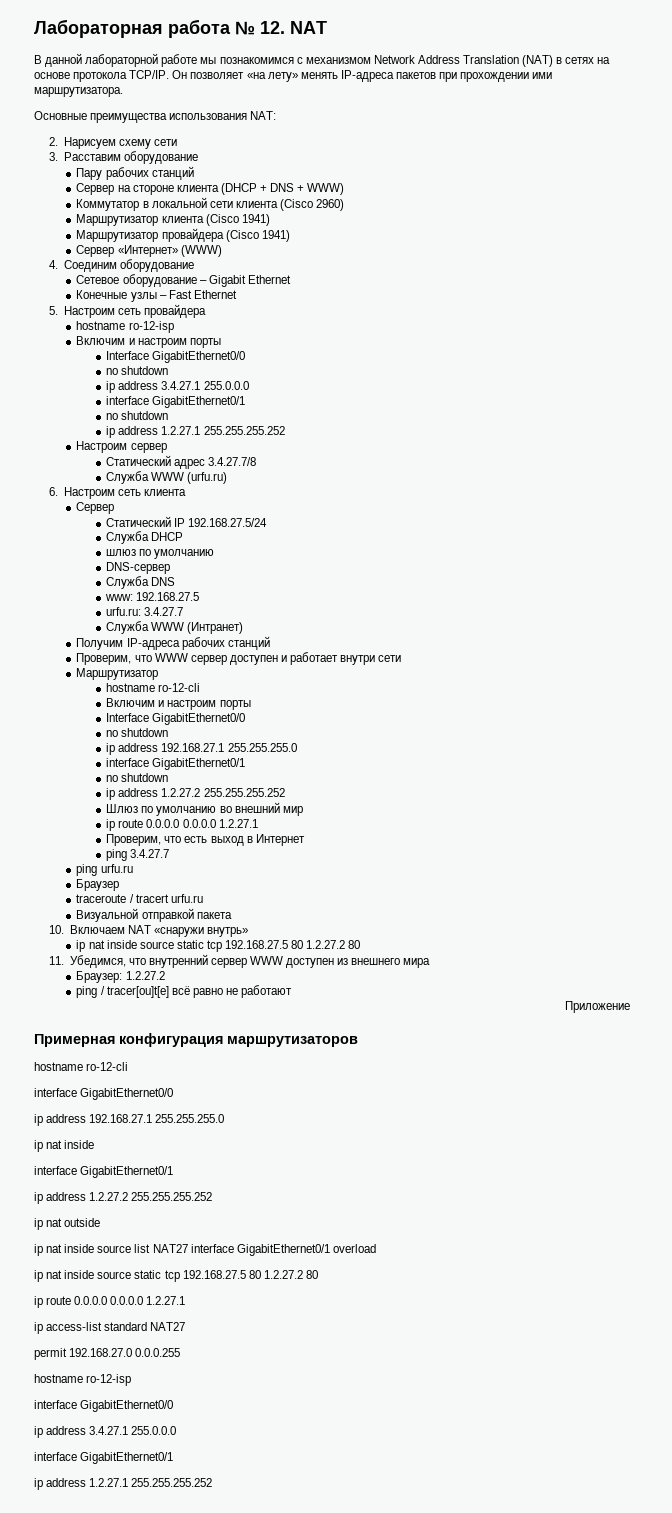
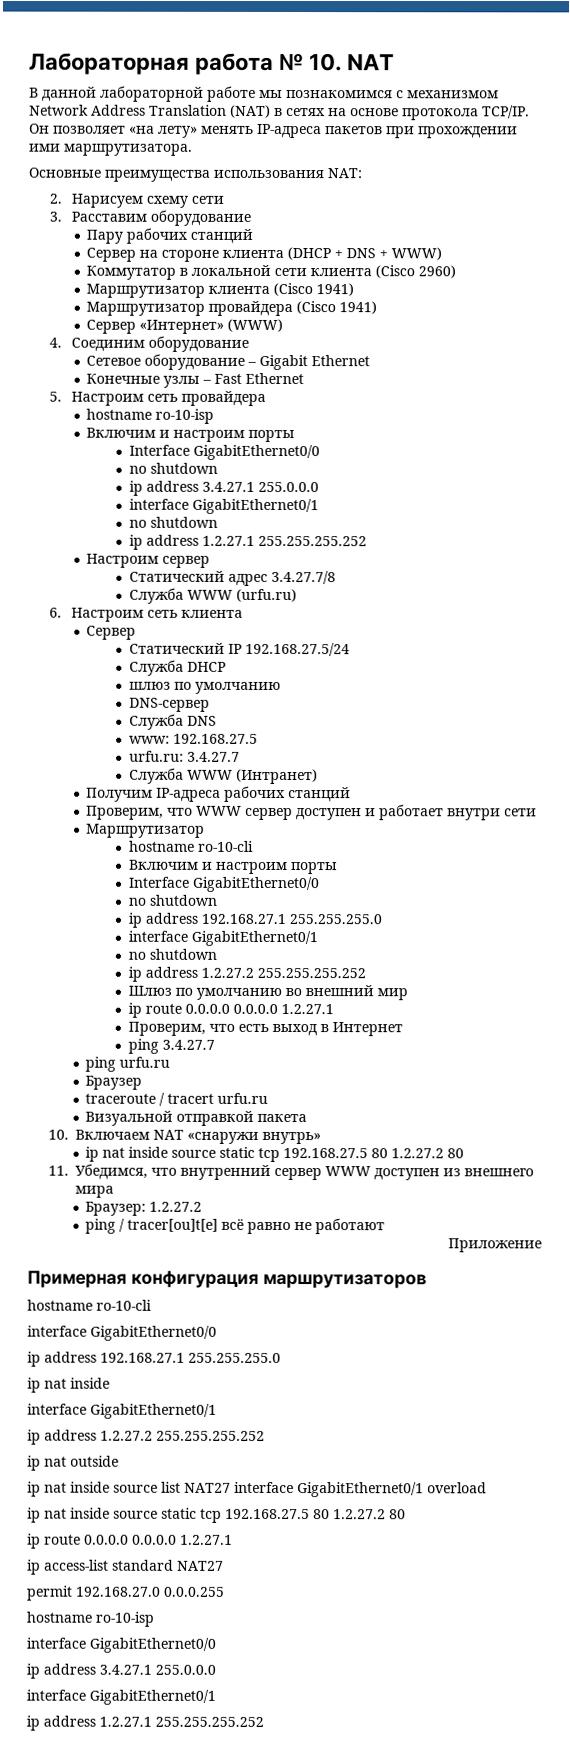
[260,21,285,34] 12. -> [309,53,343,72] 10.
[128,321,174,333] ro-12-isp -> [155,408,215,424] ro-10-isp
[158,683,201,692] ro-12-cli -> [197,840,254,852] ro-10-cli
[86,1062,129,1071] ro-12-cli -> [96,1299,152,1311] ro-10-cli
[86,1374,132,1386] ro-12-isp -> [95,1611,154,1627] ro-10-isp

